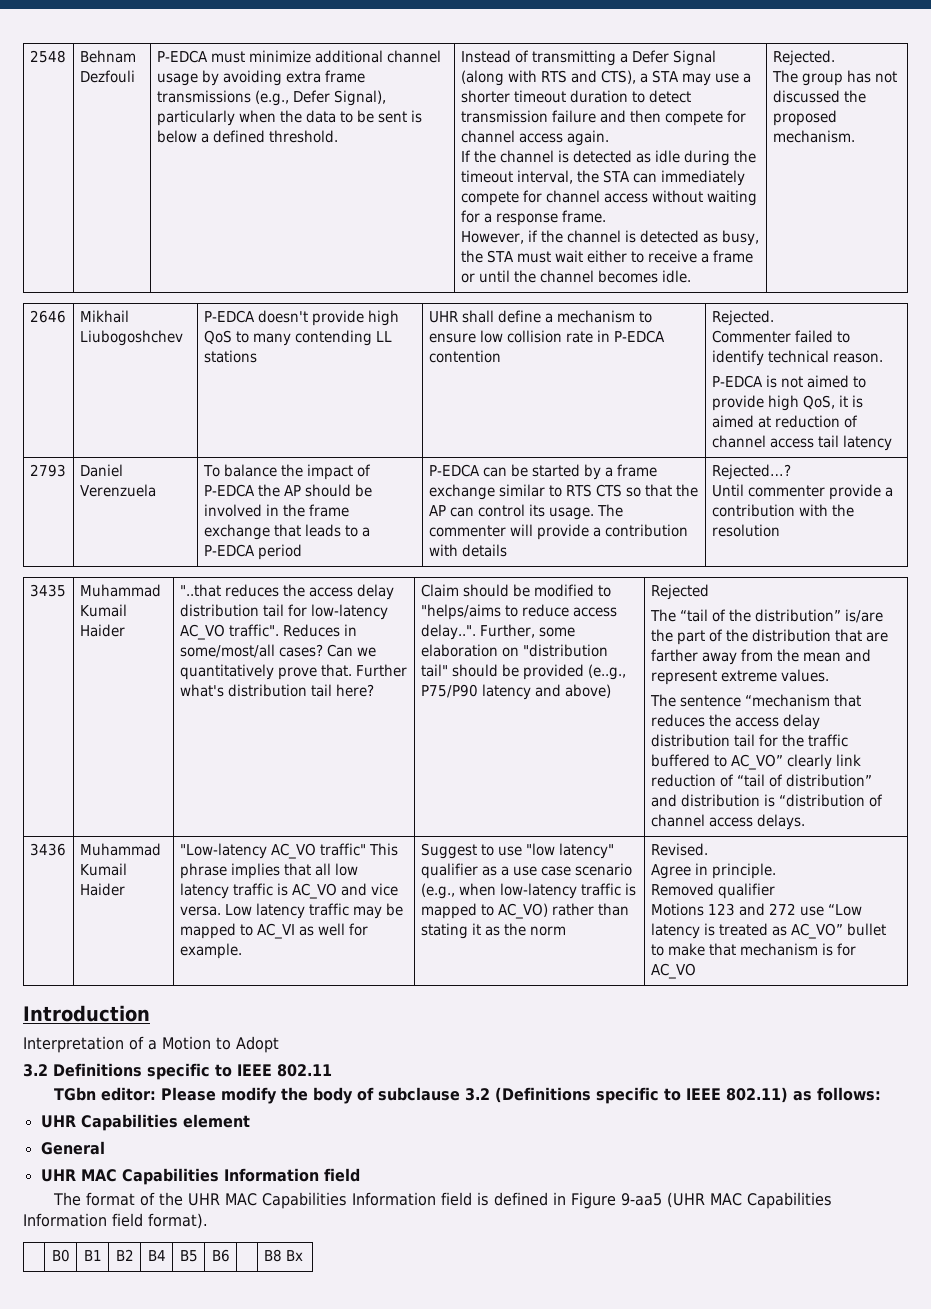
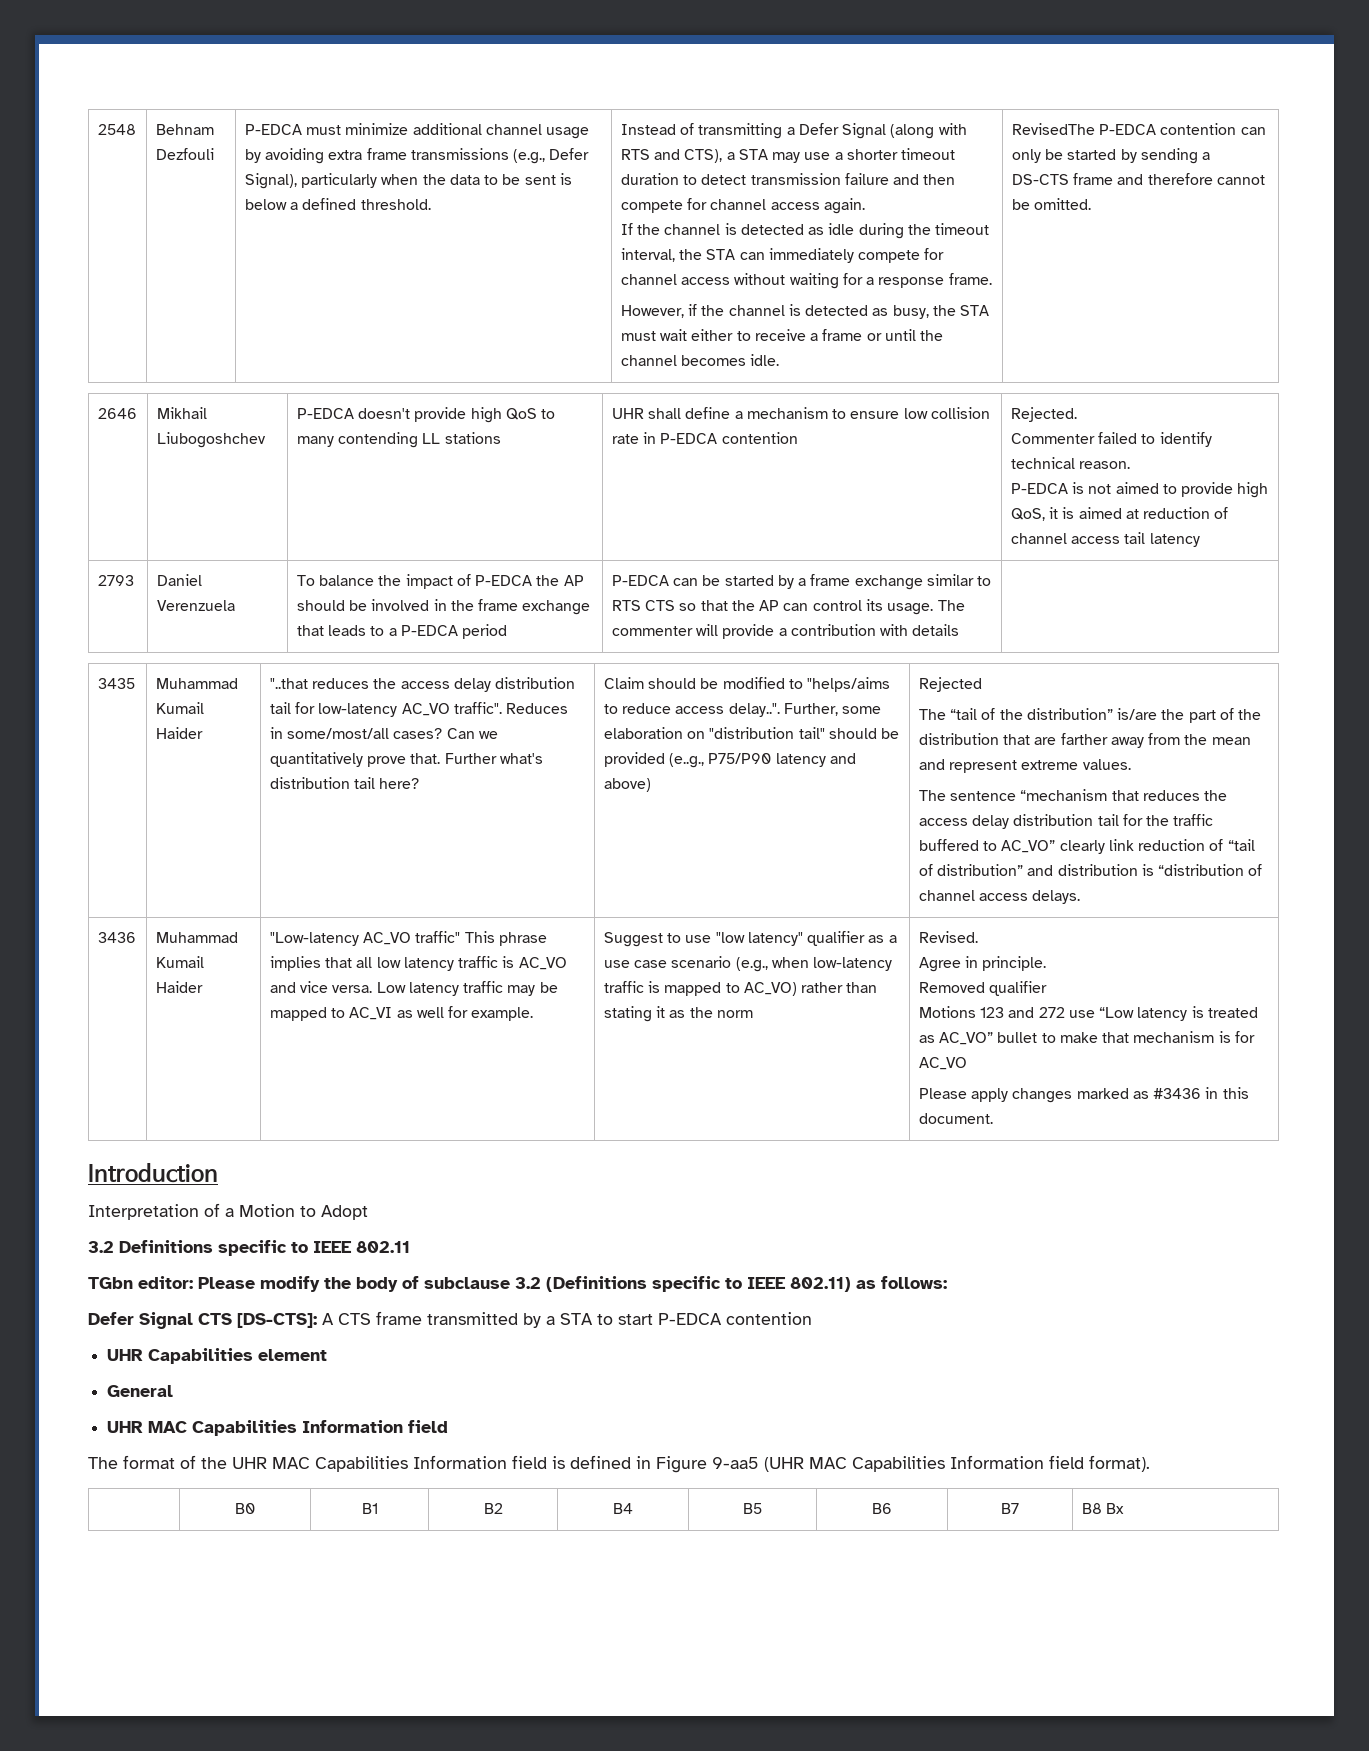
[772,50,835,66] [771,70,897,86] [772,90,866,103] [772,110,837,126] [772,130,855,143] Rejected. // The group has not discussed the proposed mechanism. -> [1011,123,1266,135] [1011,148,1211,164] [1011,173,1265,185] [1011,198,1091,210] RevisedThe P-EDCA contention can only be started by sending a DS-CTS frame and therefore cannot be omitted.
[711,464,791,480] [711,484,893,500] [711,504,854,517] [711,524,780,537] Rejected…? // Until commenter provide a contribution with the resolution -> (960, 630) none
(696, 971) none -> [918,1087,1249,1103] [918,1113,993,1124] // Please apply changes marked as #3436 in this document.
(881, 1094) none -> [88,1311,812,1329] // Defer Signal CTS [DS-CTS]: A CTS frame transmitted by a STA to start P-EDCA contention
(230, 1255) none -> [1001,1503,1019,1514] B7

